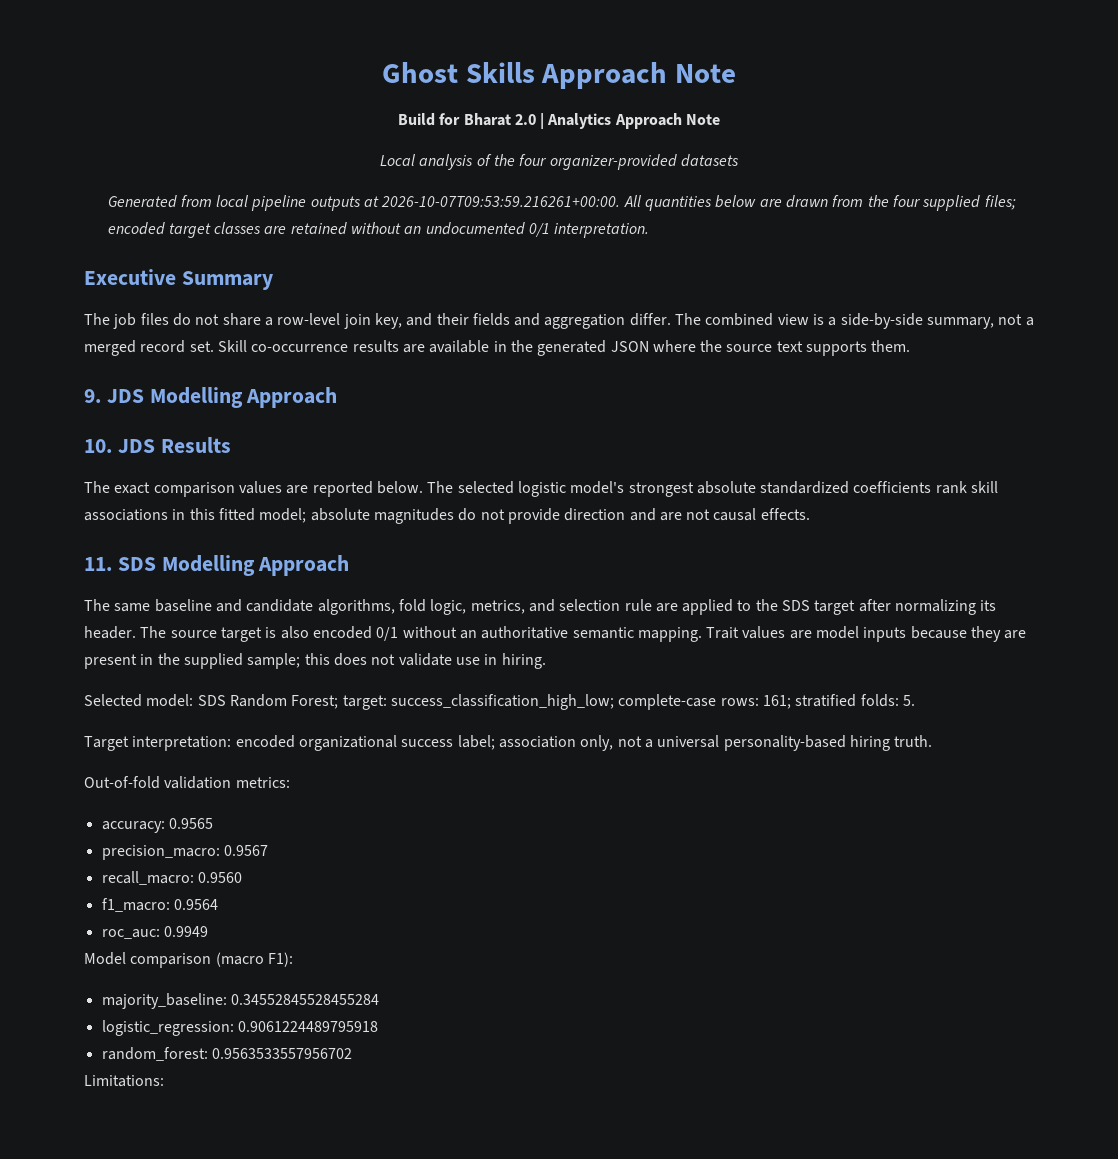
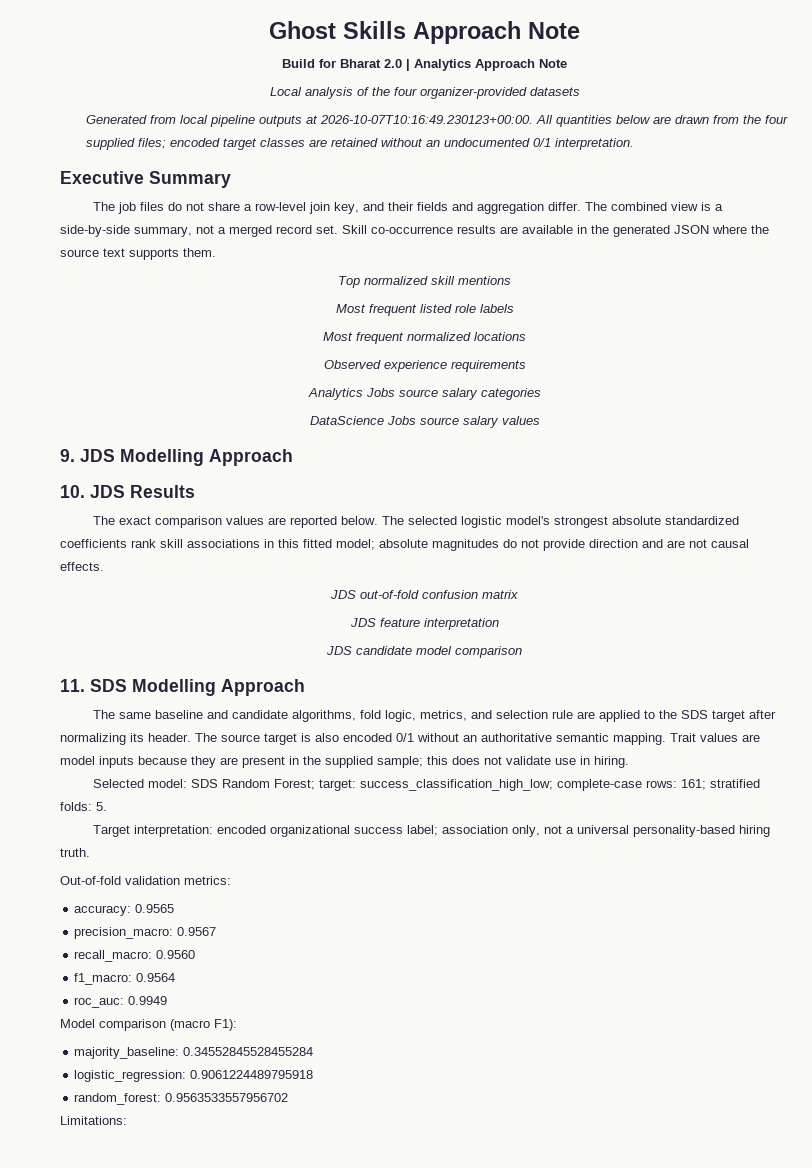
[381,196,621,207] 2026-10-07T09:53:59.216261+00:00. -> [319,115,533,124] 2026-10-07T10:16:49.230123+00:00.
(911, 346) none -> [338,276,511,288] [335,304,514,316] [323,332,526,344] [323,360,526,372] [307,388,541,400] [309,416,540,428] // Top normalized skill mentions // Most frequent listed role labels // Most frequent normalized locations // Observed experience requirements // Analytics Jobs source salary categories // DataScience Jobs source salary values
(810, 514) none -> [330,590,518,599] [349,618,499,630] [326,646,522,658] // JDS out-of-fold confusion matrix // JDS feature interpretation // JDS candidate model comparison

